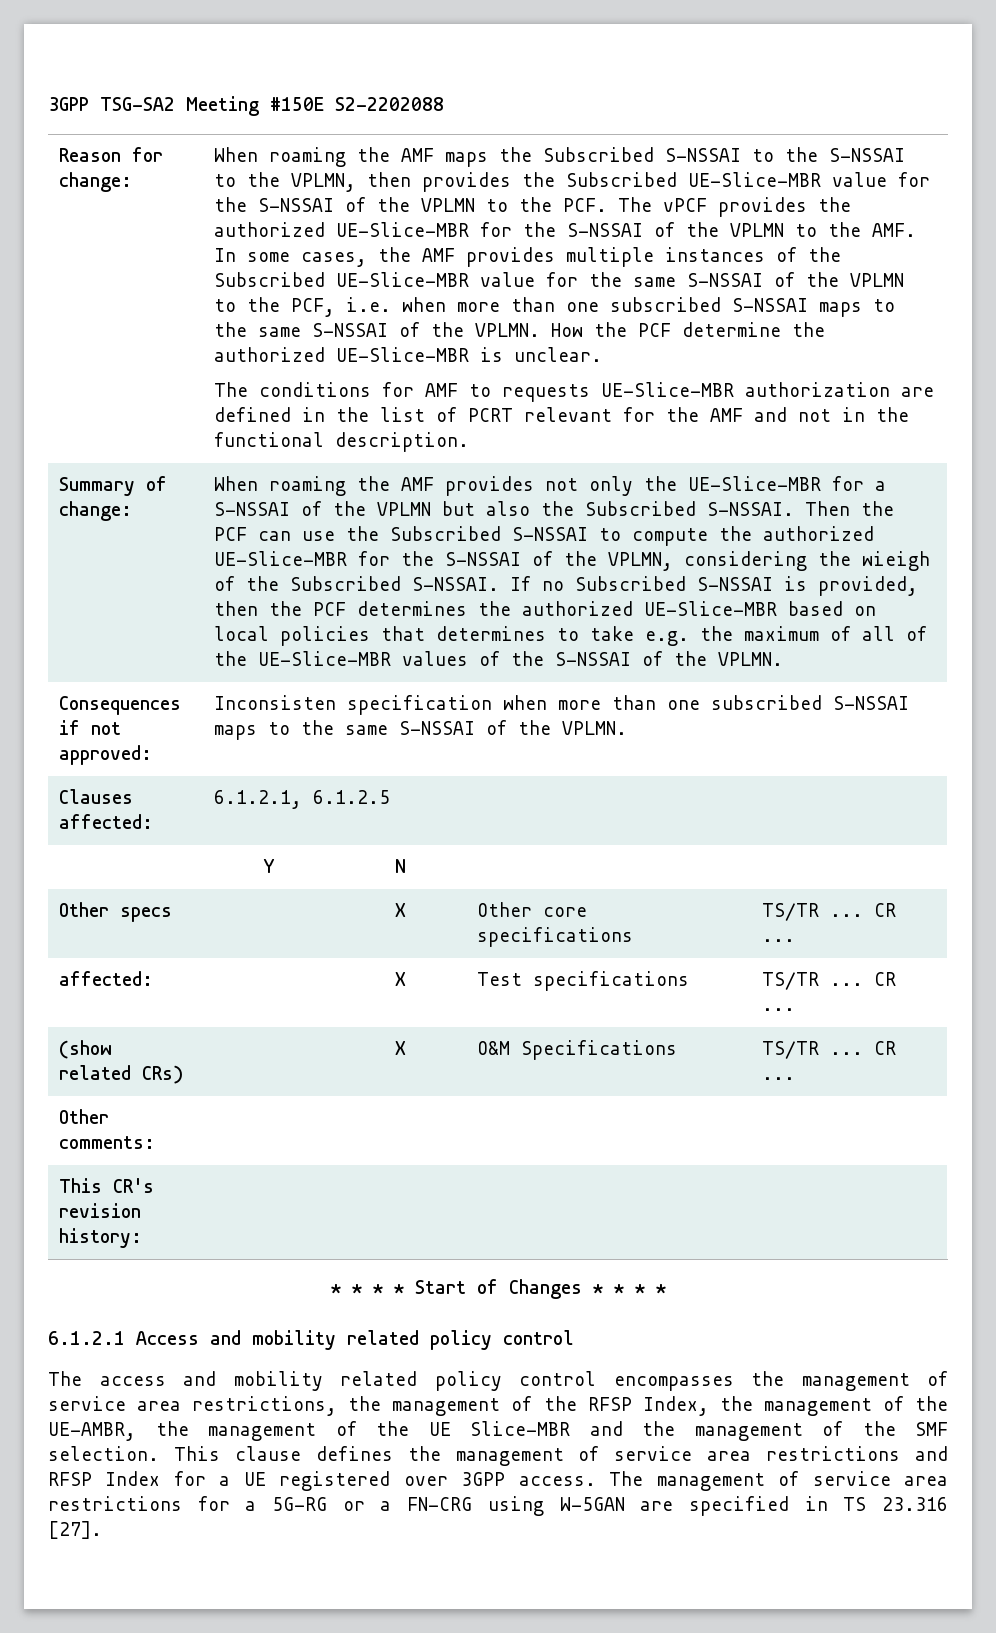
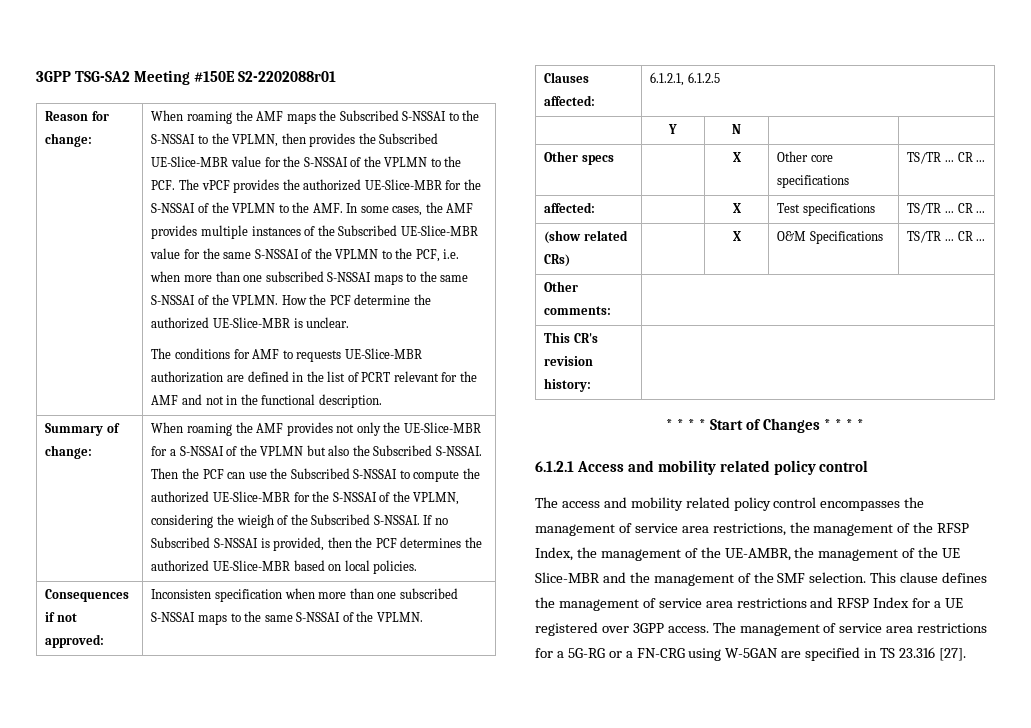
[335,97,444,111] S2-2202088 -> [237,71,336,82] S2-2202088r01
[280,626,928,646] [214,651,784,666] policies that determines to take e.g. the maximum of all of the UE-Slice-MBR values of the S-NSSAI of the VPLMN. -> [373,560,418,574] policies.

